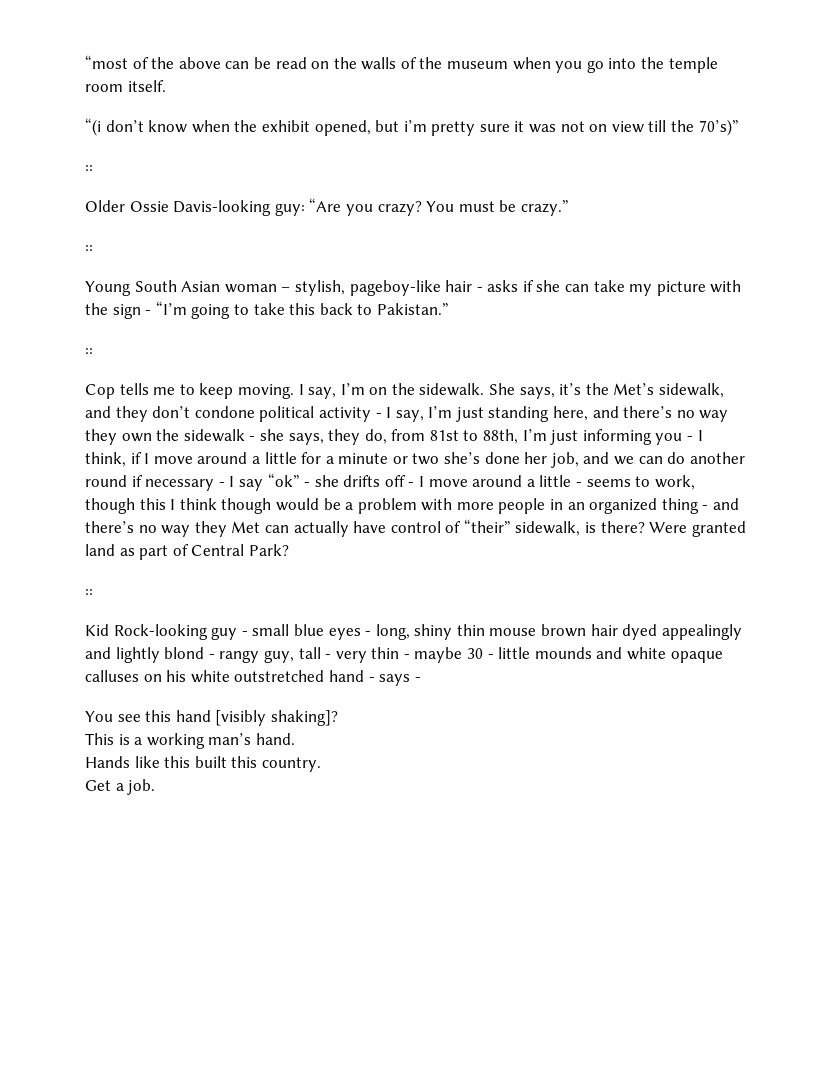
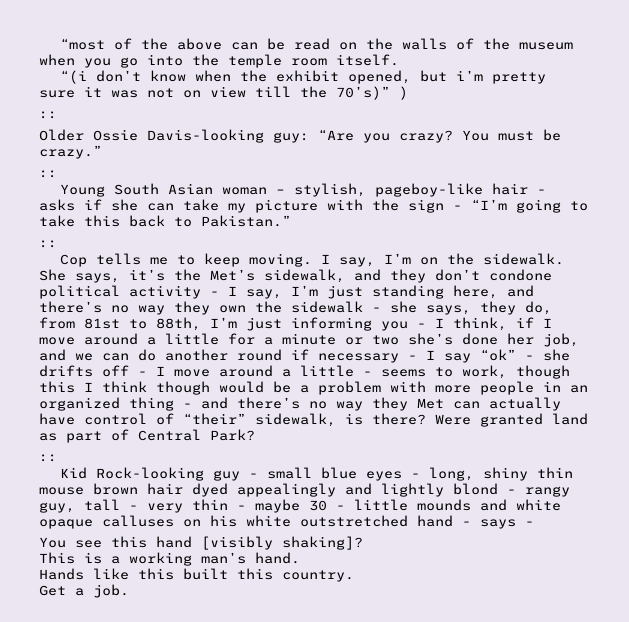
(739, 127) none -> [399,86,408,100] )

